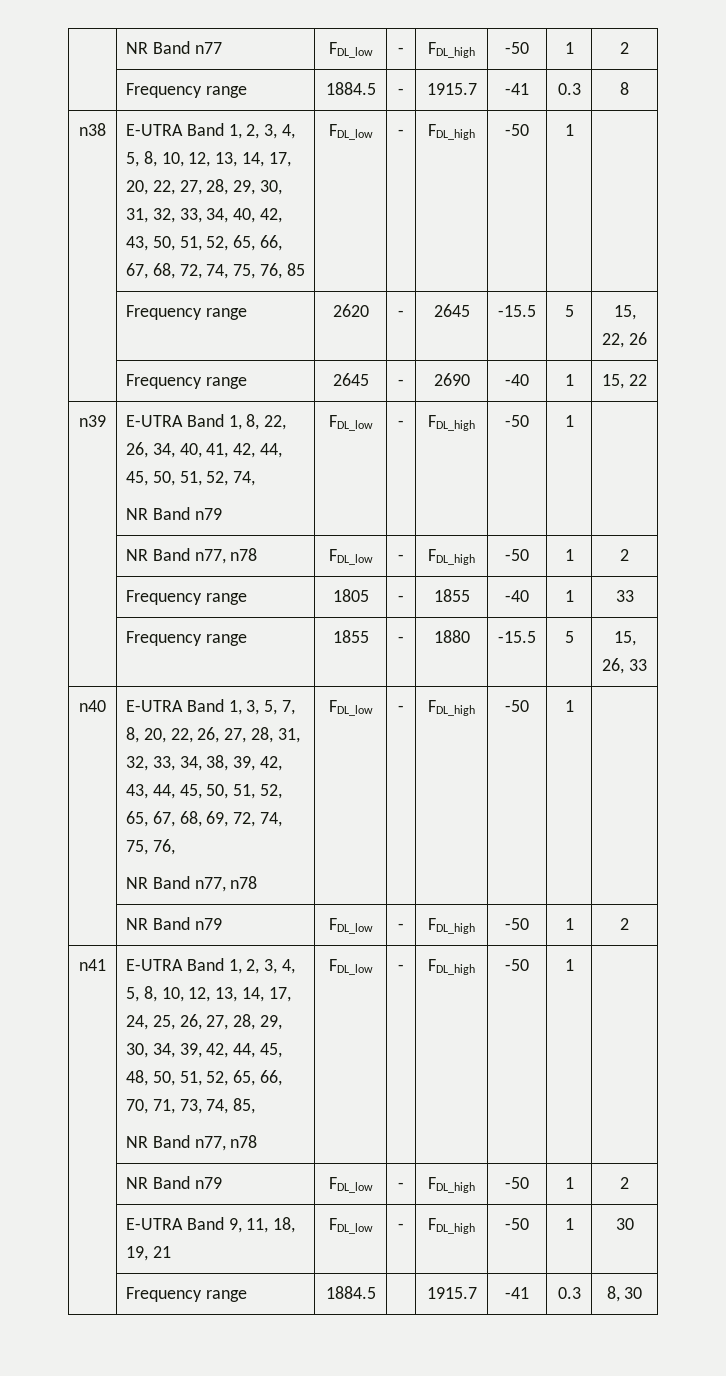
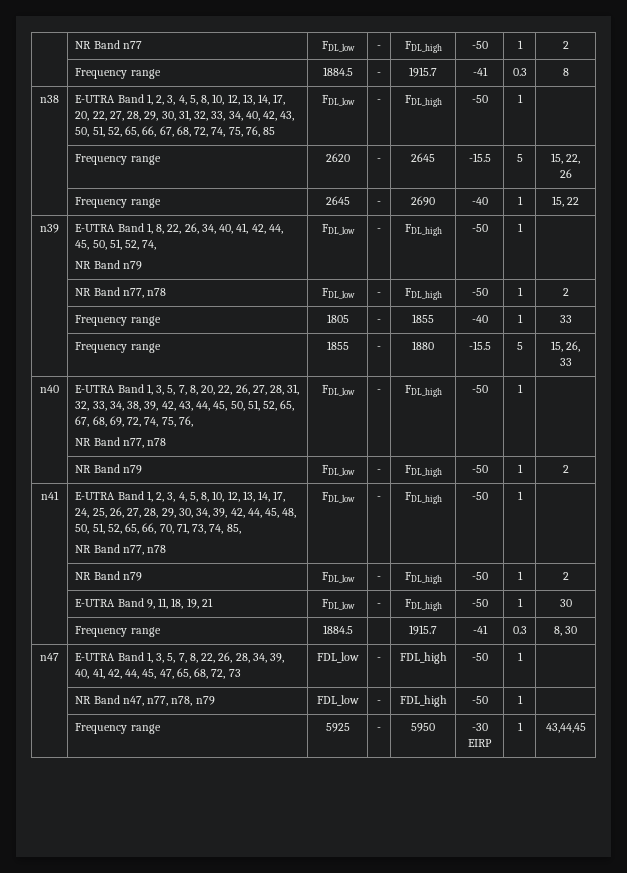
(643, 1293) none -> [40,653,59,661] [75,652,285,663] [75,668,241,679] [316,652,359,663] [377,657,381,661] [399,652,447,664] [471,653,488,661] [517,652,523,661] [75,695,215,706] [316,695,359,706] [377,700,381,704] [399,695,447,707] [471,696,488,704] [517,695,523,704] [75,723,161,734] [325,723,350,732] [377,727,381,731] [411,723,435,732] [471,723,488,731] [468,739,492,747] [517,722,523,731] [545,723,586,733] // n47 | E-UTRA Band 1, 3, 5, 7, 8, 22, 26, 28, 34, 39, 40, 41, 42, 44, 45, 47, 65, 68, 72, 73 | FDL_low | - | FDL_high | -50 | 1 | // | NR Band n47, n77, n78, n79 | FDL_low | - | FDL_high | -50 | 1 | // | Frequency range | 5925 | - | 5950 | -30 EIRP | 1 | 43,44,45

